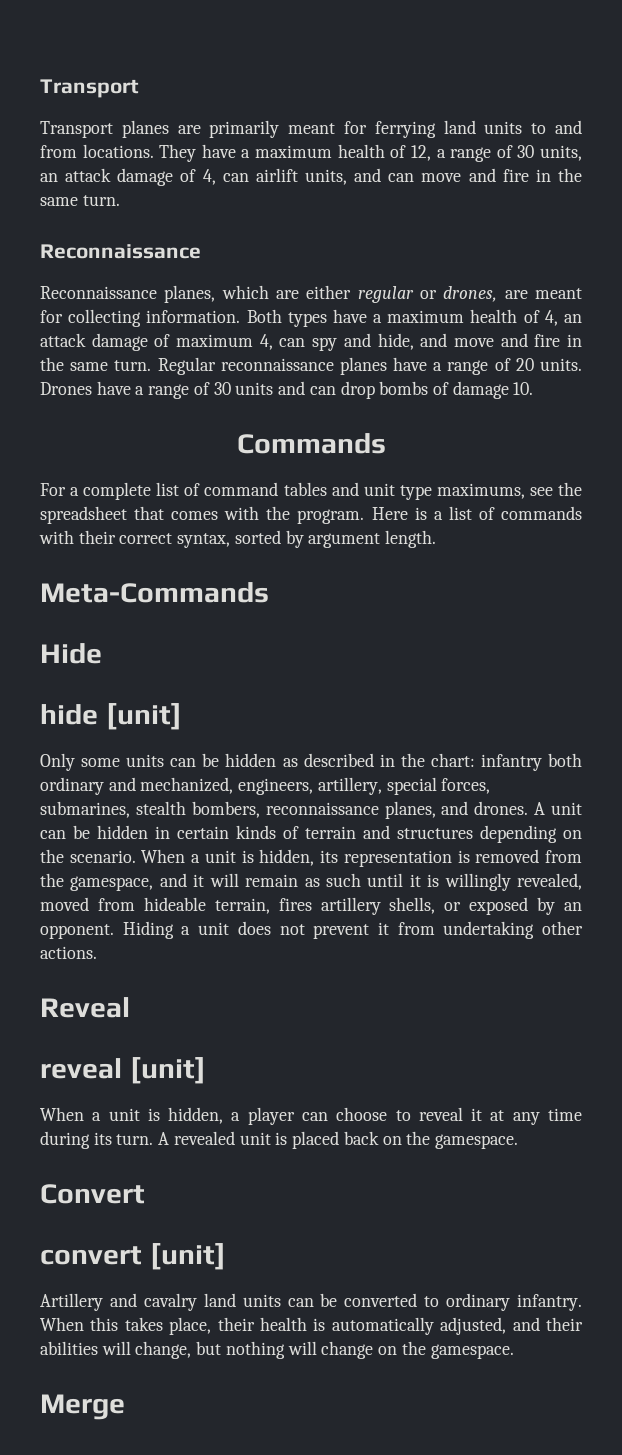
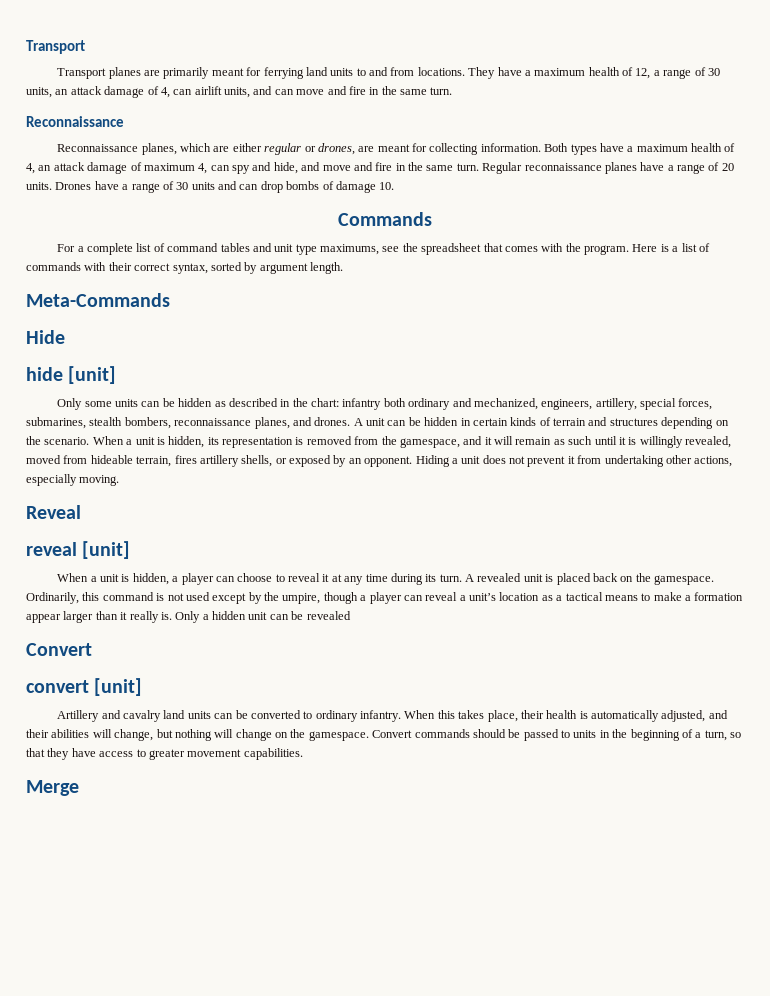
[40,946,97,959] actions. -> [694,456,733,467] [26,474,120,486] actions, especially moving.
(518, 1141) none -> [26,592,744,604] [26,611,351,623] Ordinarily, this command is not used except by the umpire, though a player can reveal a unit’s location as a tactical means to make a formation appear larger than it really is. Only a hidden unit can be revealed
(514, 1351) none -> [372,729,741,741] [26,748,303,760] Convert commands should be passed to units in the beginning of a turn, so that they have access to greater movement capabilities.

